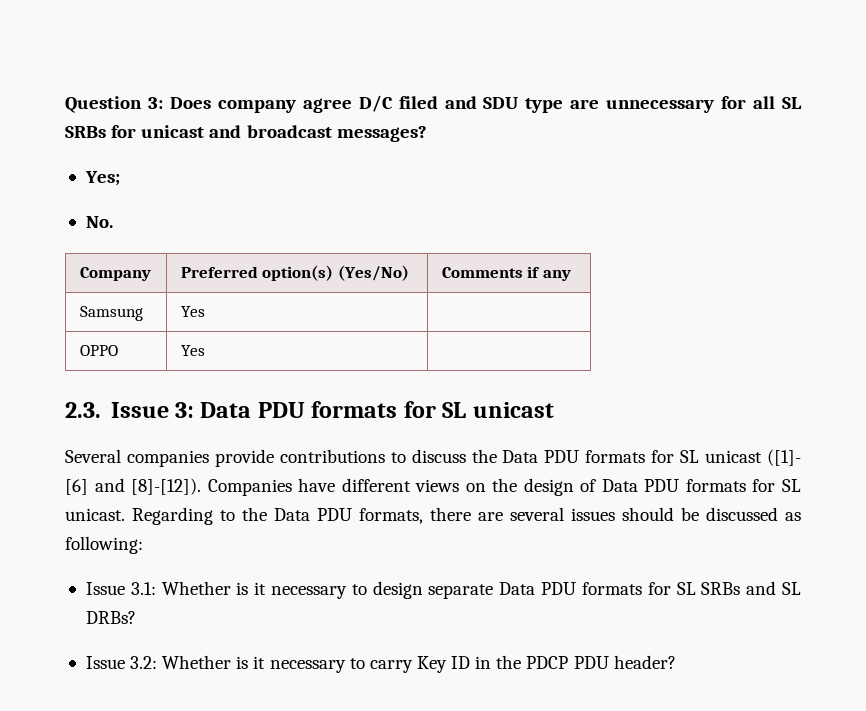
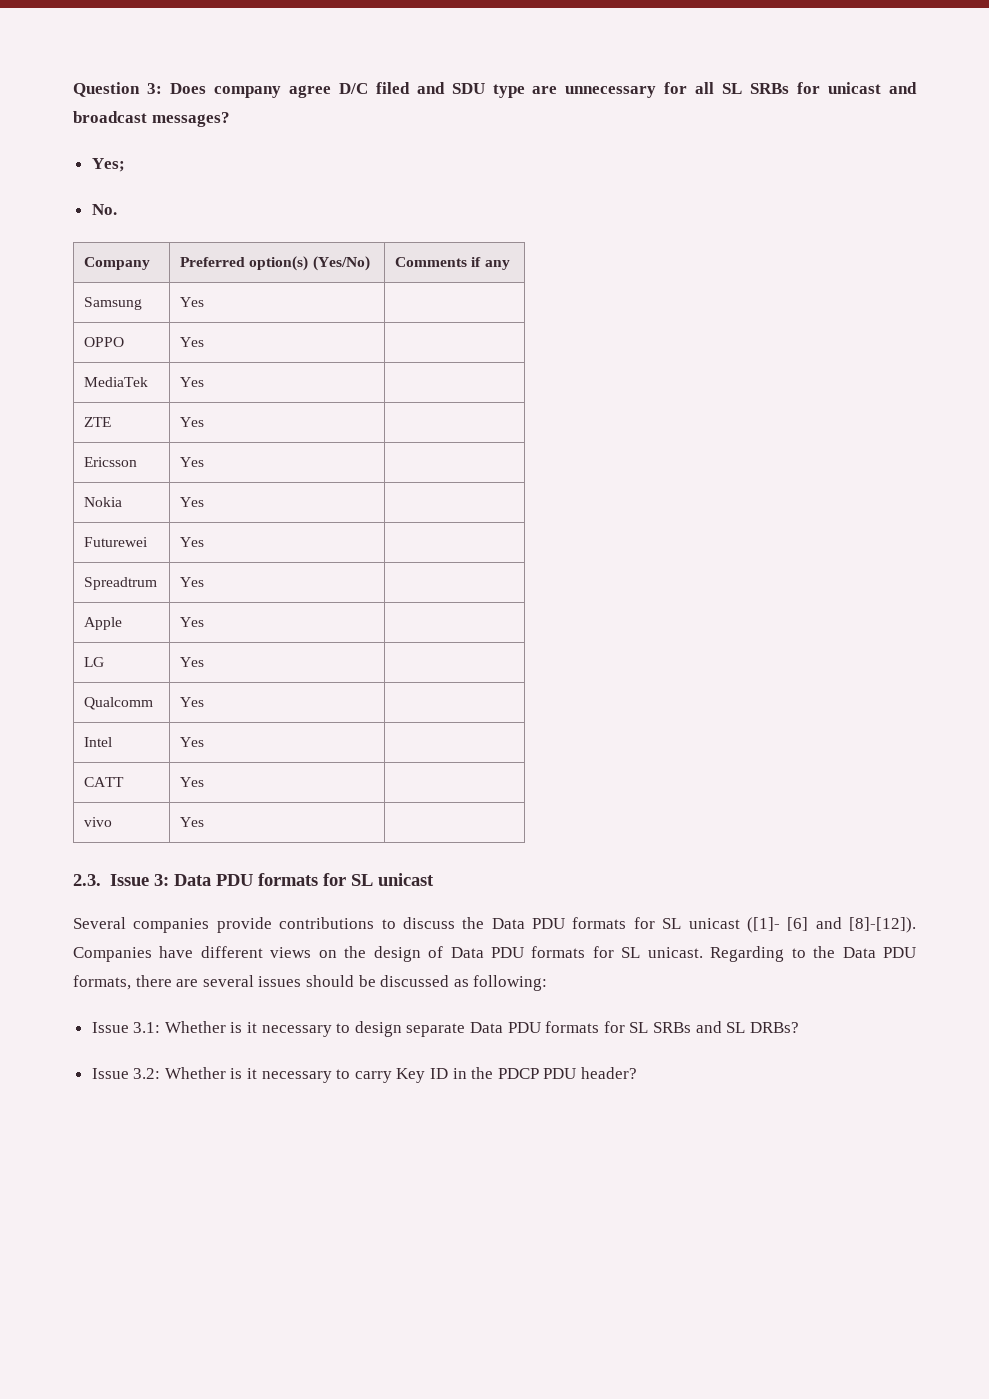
(205, 350) none -> [84,377,149,387] [180,377,205,387] [84,417,112,427] [180,417,205,427] [84,457,138,467] [180,457,205,467] [84,497,123,507] [180,497,205,507] [84,537,149,547] [180,537,205,547] [84,577,158,590] [180,577,205,587] [84,617,123,630] [180,617,205,627] [84,657,105,667] [180,657,205,667] [84,697,154,710] [180,697,205,707] [84,737,113,747] [180,737,205,747] [84,777,125,787] [180,777,205,787] [84,817,113,827] [180,817,205,827] // MediaTek | Yes | // ZTE | Yes | // Ericsson | Yes | // Nokia | Yes | // Futurewei | Yes | // Spreadtrum | Yes | // Apple | Yes | // LG | Yes | // Qualcomm | Yes | // Intel | Yes | // CATT | Yes | // vivo | Yes |

